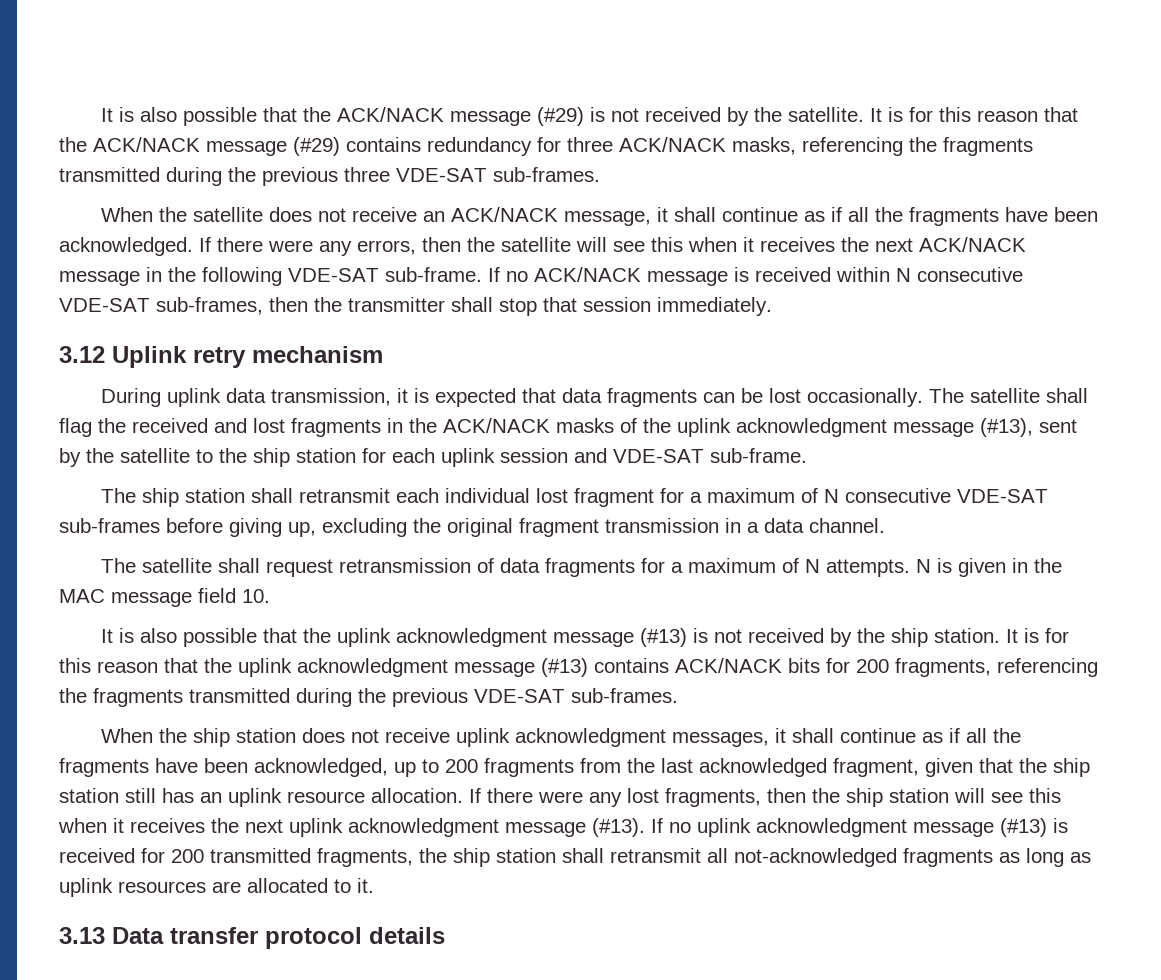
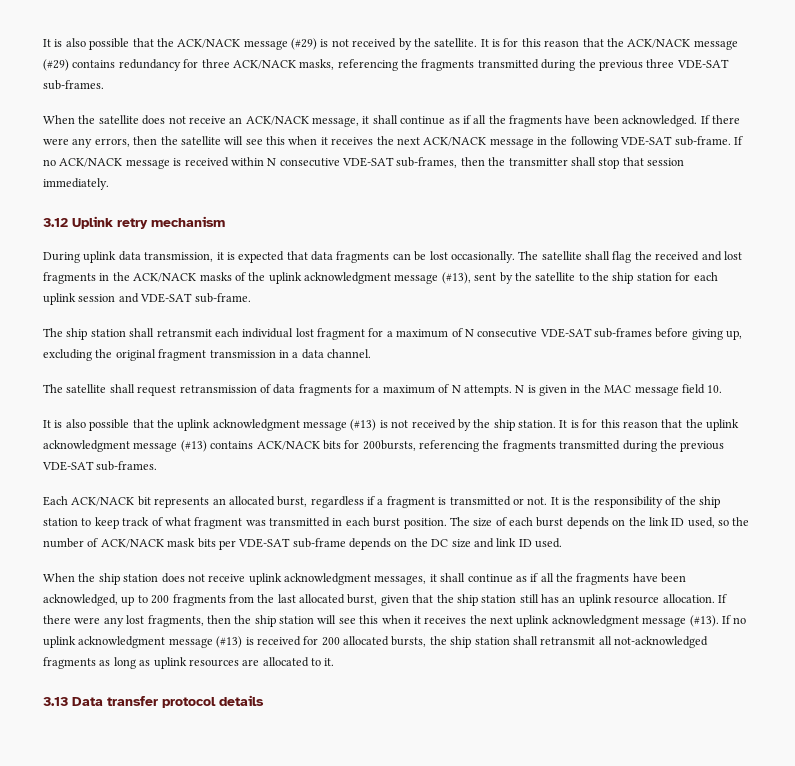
[856,658,991,677] 200 fragments, -> [362,440,416,451] 200bursts,
(678, 695) none -> [43,496,720,508] [43,517,750,529] [43,538,562,550] // Each ACK/NACK bit represents an allocated burst, regardless if a fragment is transmitted or not. It is the responsibility of the ship station to keep track of what fragment was transmitted in each burst position. The size of each burst depends on the link ID used, so the number of ACK/NACK mask bits per VDE-SAT sub-frame depends on the DC size and link ID used.
[699,758,919,777] acknowledged fragment, -> [299,594,378,605] allocated burst,
[210,848,413,867] transmitted fragments, -> [343,636,427,647] allocated bursts,

